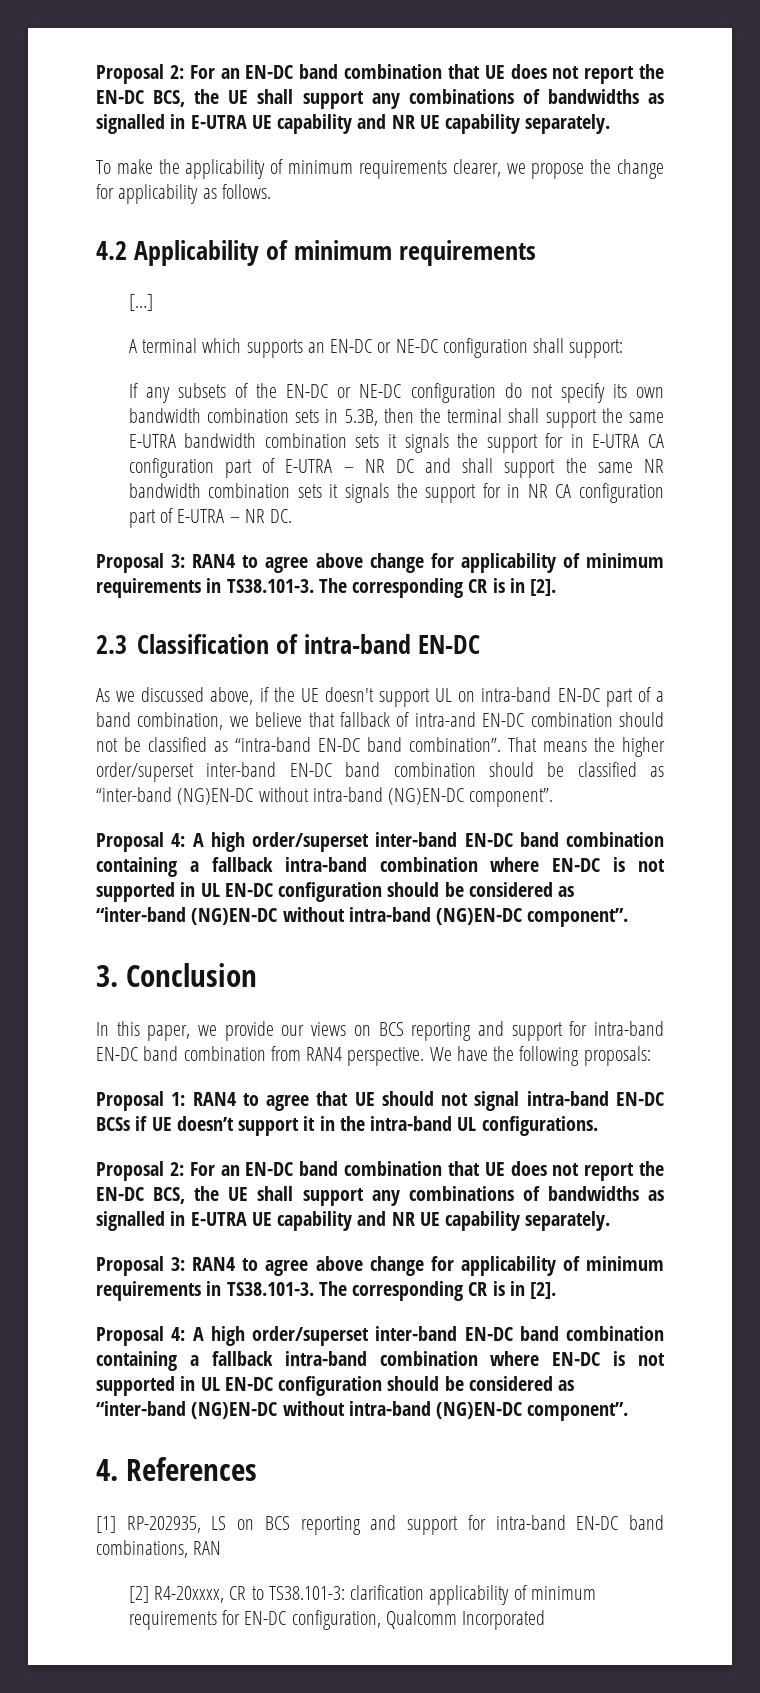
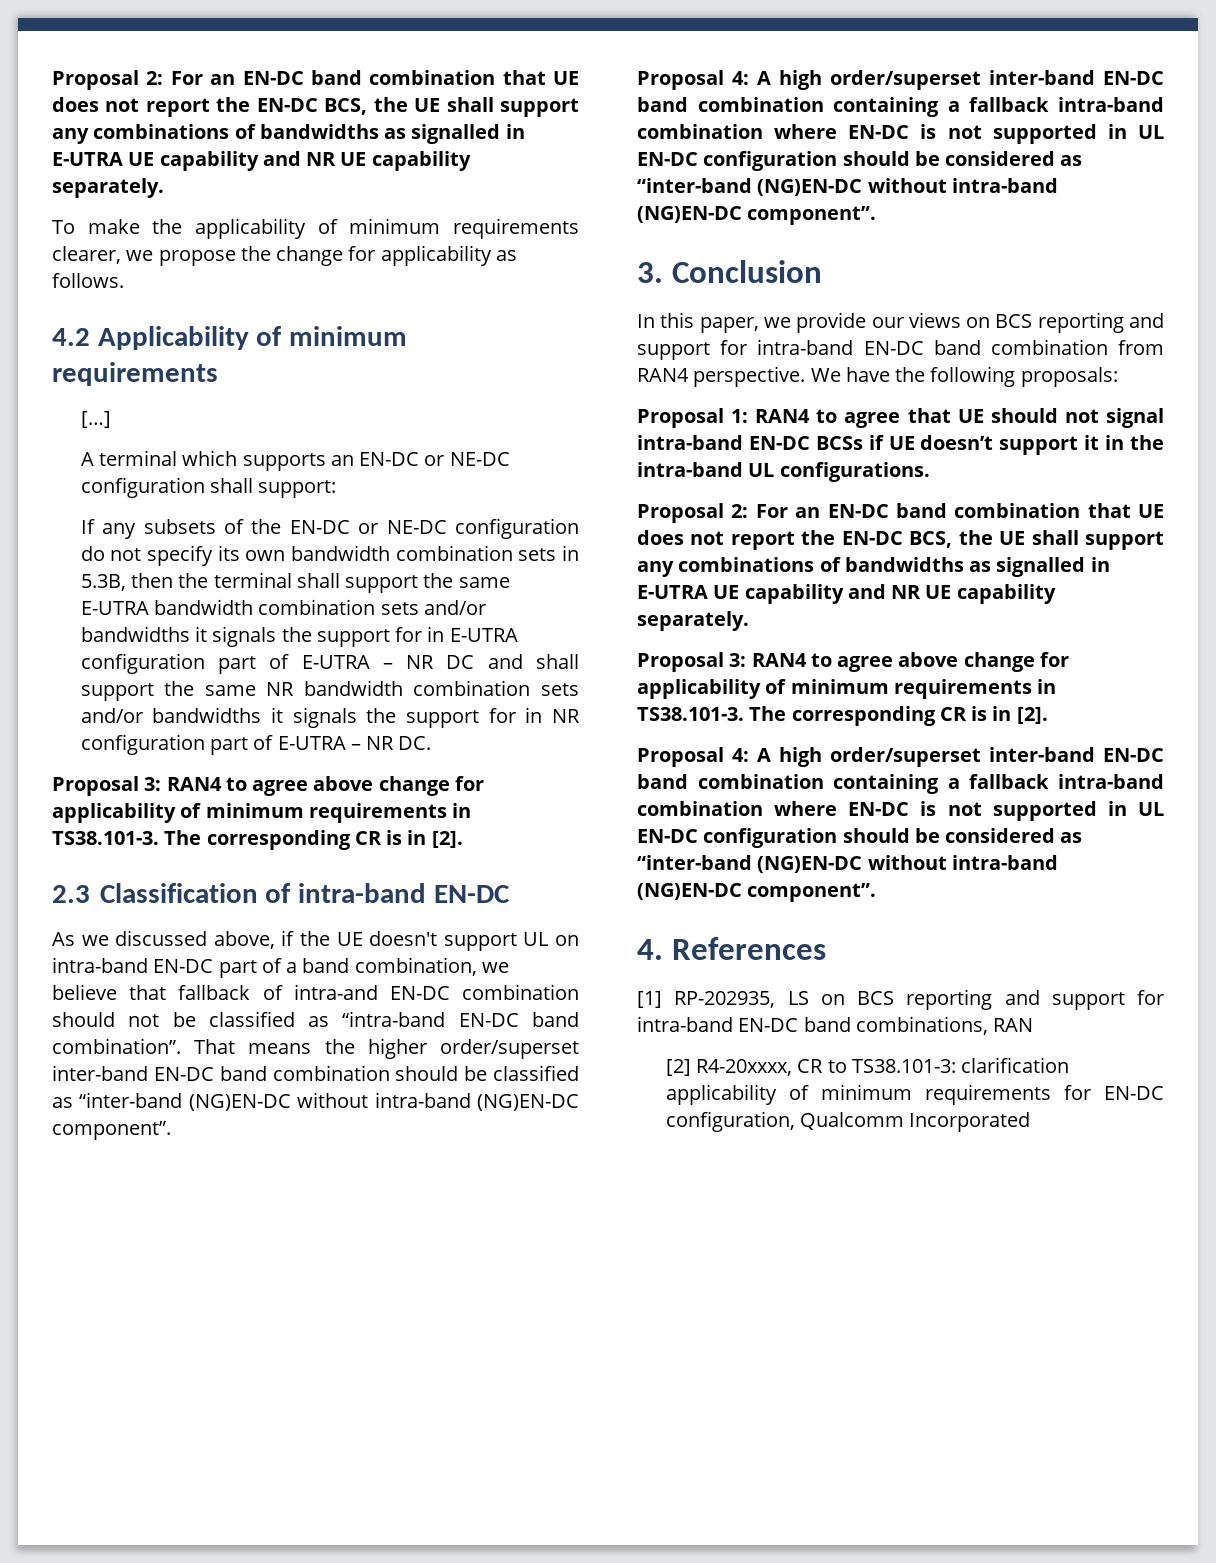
(380, 441) none -> [423,600,486,615] [80,626,190,642] and/or bandwidths
[648,434,665,448] CA -> (518, 635) none
(322, 491) none -> [80,707,262,723] and/or bandwidths
[555,484,572,498] CA -> (581, 716) none

